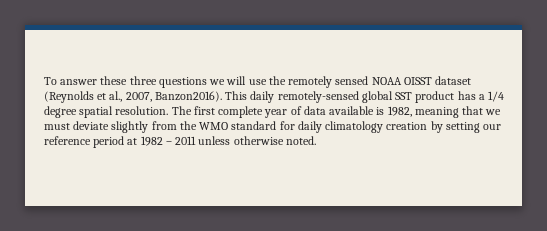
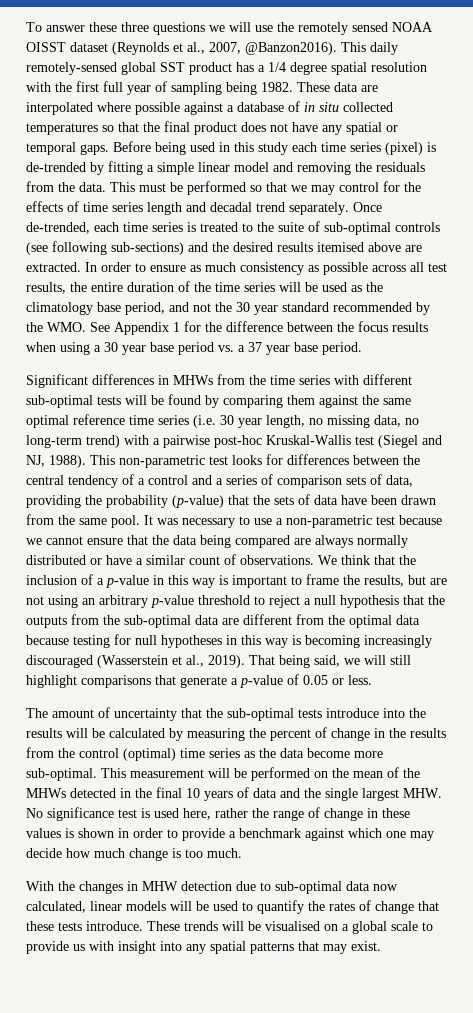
[154,91,222,102] Banzon2016). -> [245,42,337,55] @Banzon2016).
[115,106,502,118] [44,121,502,133] [44,136,316,148] resolution. The first complete year of data available is 1982, meaning that we must deviate slightly from the WMO standard for daily climatology creation by setting our reference period at 1982 – 2011 unless otherwise noted. -> [371,62,427,72] [26,81,378,95] [26,101,393,115] [26,121,398,135] [26,141,436,155] [26,161,425,175] [26,181,421,195] [26,201,382,215] [26,221,440,235] [26,241,422,255] [26,262,447,275] [26,281,383,294] [26,302,430,315] [26,321,428,335] [26,342,362,355] [26,374,412,388] [26,394,411,408] [26,414,419,428] [26,435,442,448] [26,454,420,468] [26,474,413,488] [26,494,436,508] [26,514,442,528] [26,535,408,548] [26,554,416,565] [26,574,447,588] [26,595,445,608] [26,614,420,628] [26,634,432,648] [26,655,411,668] [26,674,372,688] [26,707,426,721] [26,727,446,741] [26,747,383,761] [26,767,420,781] [26,787,442,801] [26,807,410,821] [26,828,434,841] [26,848,242,861] [26,881,398,894] [26,900,439,914] [26,921,433,934] [26,941,381,954] resolution with the first full year of sampling being 1982. These data are interpolated where possible against a database of in situ collected temperatures so that the final product does not have any spatial or temporal gaps. Before being used in this study each time series (pixel) is de-trended by fitting a simple linear model and removing the residuals from the data. This must be performed so that we may control for the effects of time series length and decadal trend separately. Once de-trended, each time series is treated to the suite of sub-optimal controls (see following sub-sections) and the desired results itemised above are extracted. In order to ensure as much consistency as possible across all test results, the entire duration of the time series will be used as the climatology base period, and not the 30 year standard recommended by the WMO. See Appendix 1 for the difference between the focus results when using a 30 year base period vs. a 37 year base period. // Significant differences in MHWs from the time series with different sub-optimal tests will be found by comparing them against the same optimal reference time series (i.e. 30 year length, no missing data, no long-term trend) with a pairwise post-hoc Kruskal-Wallis test (Siegel and NJ, 1988). This non-parametric test looks for differences between the central tendency of a control and a series of comparison sets of data, providing the probability (p-value) that the sets of data have been drawn from the same pool. It was necessary to use a non-parametric test because we cannot ensure that the data being compared are always normally distributed or have a similar count of observations. We think that the inclusion of a p-value in this way is important to frame the results, but are not using an arbitrary p-value threshold to reject a null hypothesis that the outputs from the sub-optimal data are different from the optimal data because testing for null hypotheses in this way is becoming increasingly discouraged (Wasserstein et al., 2019). That being said, we will still highlight comparisons that generate a p-value of 0.05 or less. // The amount of uncertainty that the sub-optimal tests introduce into the results will be calculated by measuring the percent of change in the results from the control (optimal) time series as the data become more sub-optimal. This measurement will be performed on the mean of the MHWs detected in the final 10 years of data and the single largest MHW. No significance test is used here, rather the range of change in these values is shown in order to provide a benchmark against which one may decide how much change is too much. // With the changes in MHW detection due to sub-optimal data now calculated, linear models will be used to quantify the rates of change that these tests introduce. These trends will be visualised on a global scale to provide us with insight into any spatial patterns that may exist.

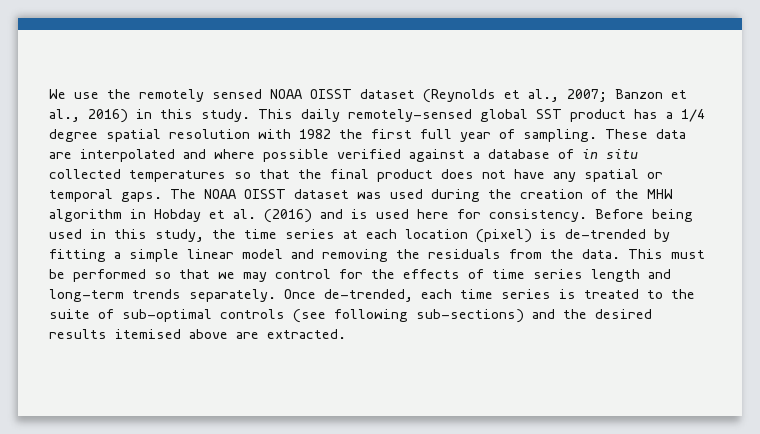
[26,22,251,35] To answer these three questions we will -> [49,89,66,99] We
[209,42,337,55] 2007, @Banzon2016). -> [567,89,687,102] [49,109,250,123] 2007; Banzon et al., 2016) in this study.
(51, 87) none -> [299,129,331,139] 1982
[171,82,293,95] sampling being 1982. -> [523,129,597,142] sampling.
(93, 108) none -> [183,149,206,159] and
(180, 108) none -> [337,149,401,159] verified
(109, 149) none -> [170,189,673,202] [49,209,587,223] The NOAA OISST dataset was used during the creation of the MHW algorithm in Hobday et al. (2016) and is used here for consistency.
[258,142,381,155] study each time series -> [155,229,468,242] study, the time series at each location
[210,202,285,212] decadal trend -> [49,289,181,302] long-term trends
[85,262,447,275] [26,281,383,294] [26,302,430,315] [26,321,428,335] [26,342,362,355] [26,374,412,388] [26,394,411,408] [26,414,419,428] [26,435,442,448] [26,454,420,468] [26,474,413,488] [26,494,436,508] [26,514,442,528] [26,535,408,548] [26,554,416,565] [26,574,447,588] [26,595,445,608] [26,614,420,628] [26,634,432,648] [26,655,411,668] [26,674,372,688] [26,707,426,721] [26,727,446,741] [26,747,383,761] [26,767,420,781] [26,787,442,801] [26,807,410,821] [26,828,434,841] [26,848,242,861] [26,881,398,894] [26,900,439,914] [26,921,433,934] [26,941,381,954] In order to ensure as much consistency as possible across all test results, the entire duration of the time series will be used as the climatology base period, and not the 30 year standard recommended by the WMO. See Appendix 1 for the difference between the focus results when using a 30 year base period vs. a 37 year base period. // Significant differences in MHWs from the time series with different sub-optimal tests will be found by comparing them against the same optimal reference time series (i.e. 30 year length, no missing data, no long-term trend) with a pairwise post-hoc Kruskal-Wallis test (Siegel and NJ, 1988). This non-parametric test looks for differences between the central tendency of a control and a series of comparison sets of data, providing the probability (p-value) that the sets of data have been drawn from the same pool. It was necessary to use a non-parametric test because we cannot ensure that the data being compared are always normally distributed or have a similar count of observations. We think that the inclusion of a p-value in this way is important to frame the results, but are not using an arbitrary p-value threshold to reject a null hypothesis that the outputs from the sub-optimal data are different from the optimal data because testing for null hypotheses in this way is becoming increasingly discouraged (Wasserstein et al., 2019). That being said, we will still highlight comparisons that generate a p-value of 0.05 or less. // The amount of uncertainty that the sub-optimal tests introduce into the results will be calculated by measuring the percent of change in the results from the control (optimal) time series as the data become more sub-optimal. This measurement will be performed on the mean of the MHWs detected in the final 10 years of data and the single largest MHW. No significance test is used here, rather the range of change in these values is shown in order to provide a benchmark against which one may decide how much change is too much. // With the changes in MHW detection due to sub-optimal data now calculated, linear models will be used to quantify the rates of change that these tests introduce. These trends will be visualised on a global scale to provide us with insight into any spatial patterns that may exist. -> (346, 334) none

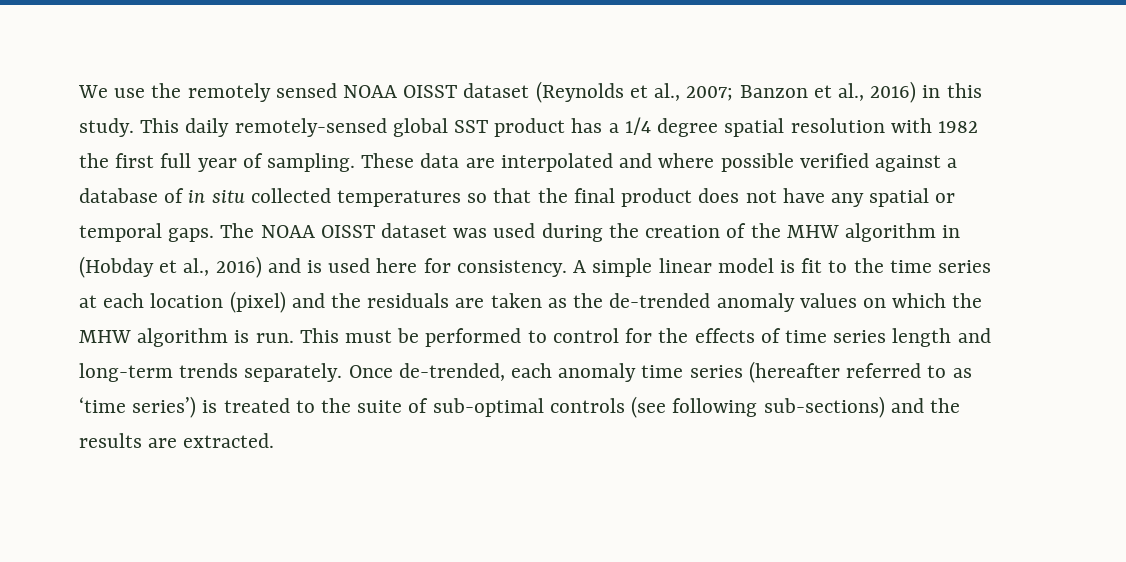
[154,209,312,223] Hobday et al. (2016) -> [79,256,262,278] (Hobday et al., 2016)
[595,209,693,222] [49,229,204,242] Before being used in this study, -> [573,258,848,277] A simple linear model is fit to
[540,229,670,242] [49,249,705,262] [49,269,267,282] is de-trended by fitting a simple linear model and removing the residuals from the data. This must be performed so that we may -> [291,293,983,312] [79,328,547,347] and the residuals are taken as the de-trended anomaly values on which the MHW algorithm is run. This must be performed to
[460,289,551,299] time series -> [558,361,972,383] [79,396,197,418] anomaly time series (hereafter referred to as ‘time series’)
[595,309,652,319] [49,329,228,339] desired results itemised above -> [79,433,142,448] results

